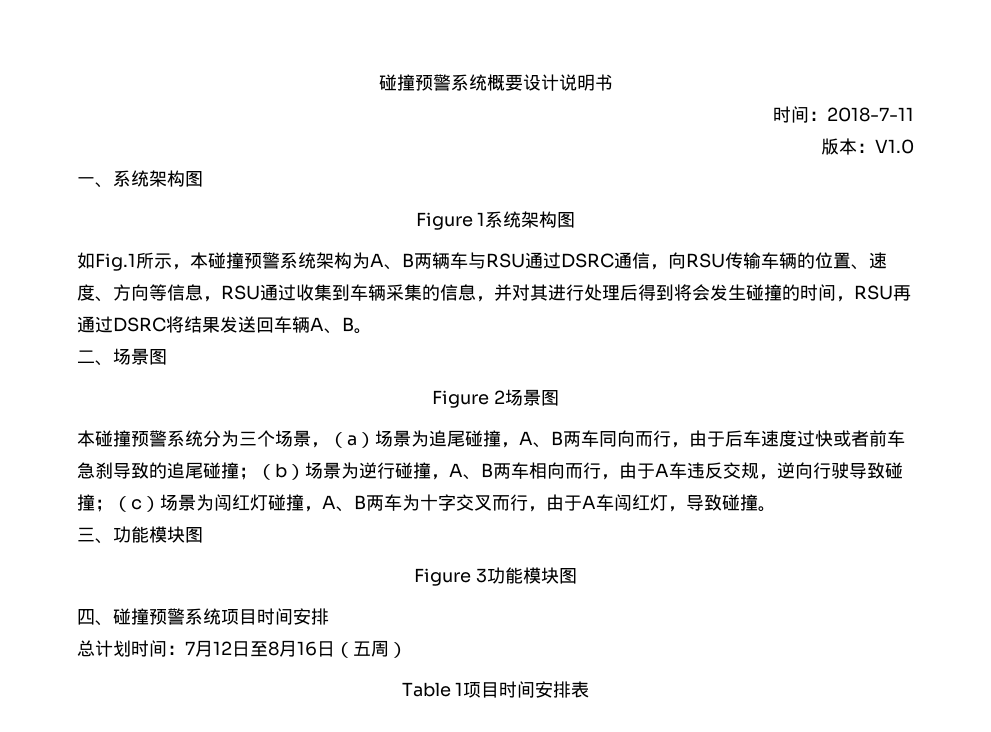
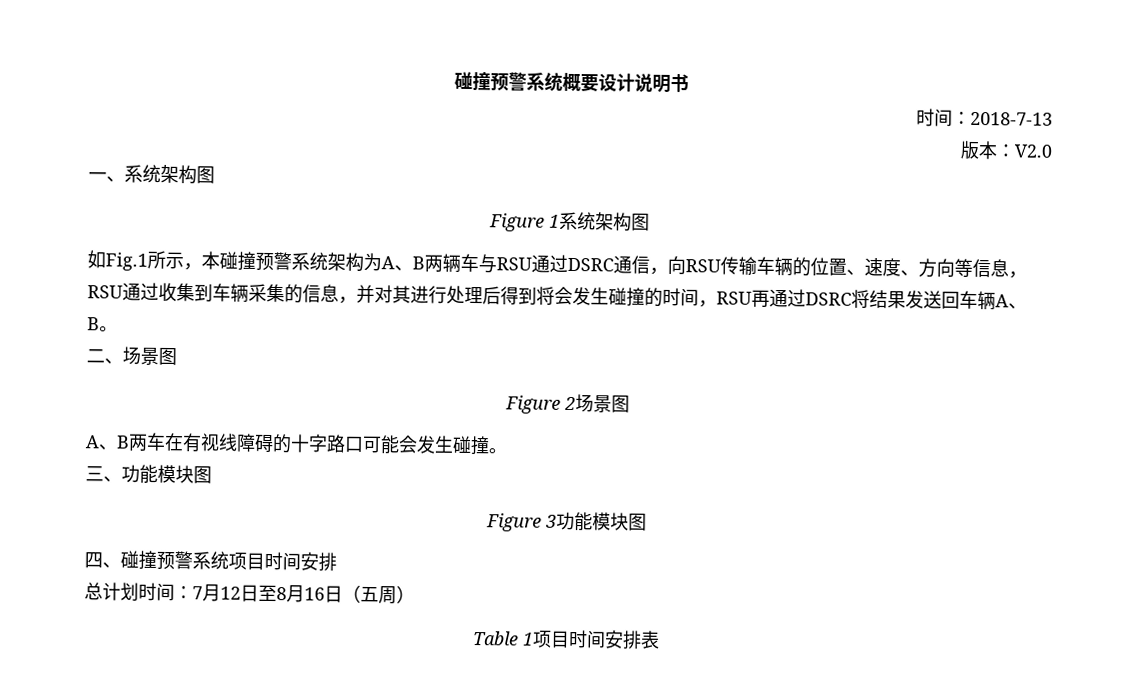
[827,107,914,122] 2018-7-11 -> [970,111,1053,126] 2018-7-13
[875,139,914,154] V1.0 -> [1014,144,1052,158] V2.0
[77,430,905,448] [77,462,903,480] [77,494,722,512] 本碰撞预警系统分为三个场景，（a）场景为追尾碰撞，A、B两车同向而行，由于后车速度过快或者前车急刹导致的追尾碰撞；（b）场景为逆行碰撞，A、B两车相向而行，由于A车违反交规，逆向行驶导致碰撞；（c）场景为闯红灯碰撞，A、B两车为十字交叉而行，由于A车闯红灯，导致 -> [85,432,454,455] A、B两车在有视线障碍的十字路口可能会发生

